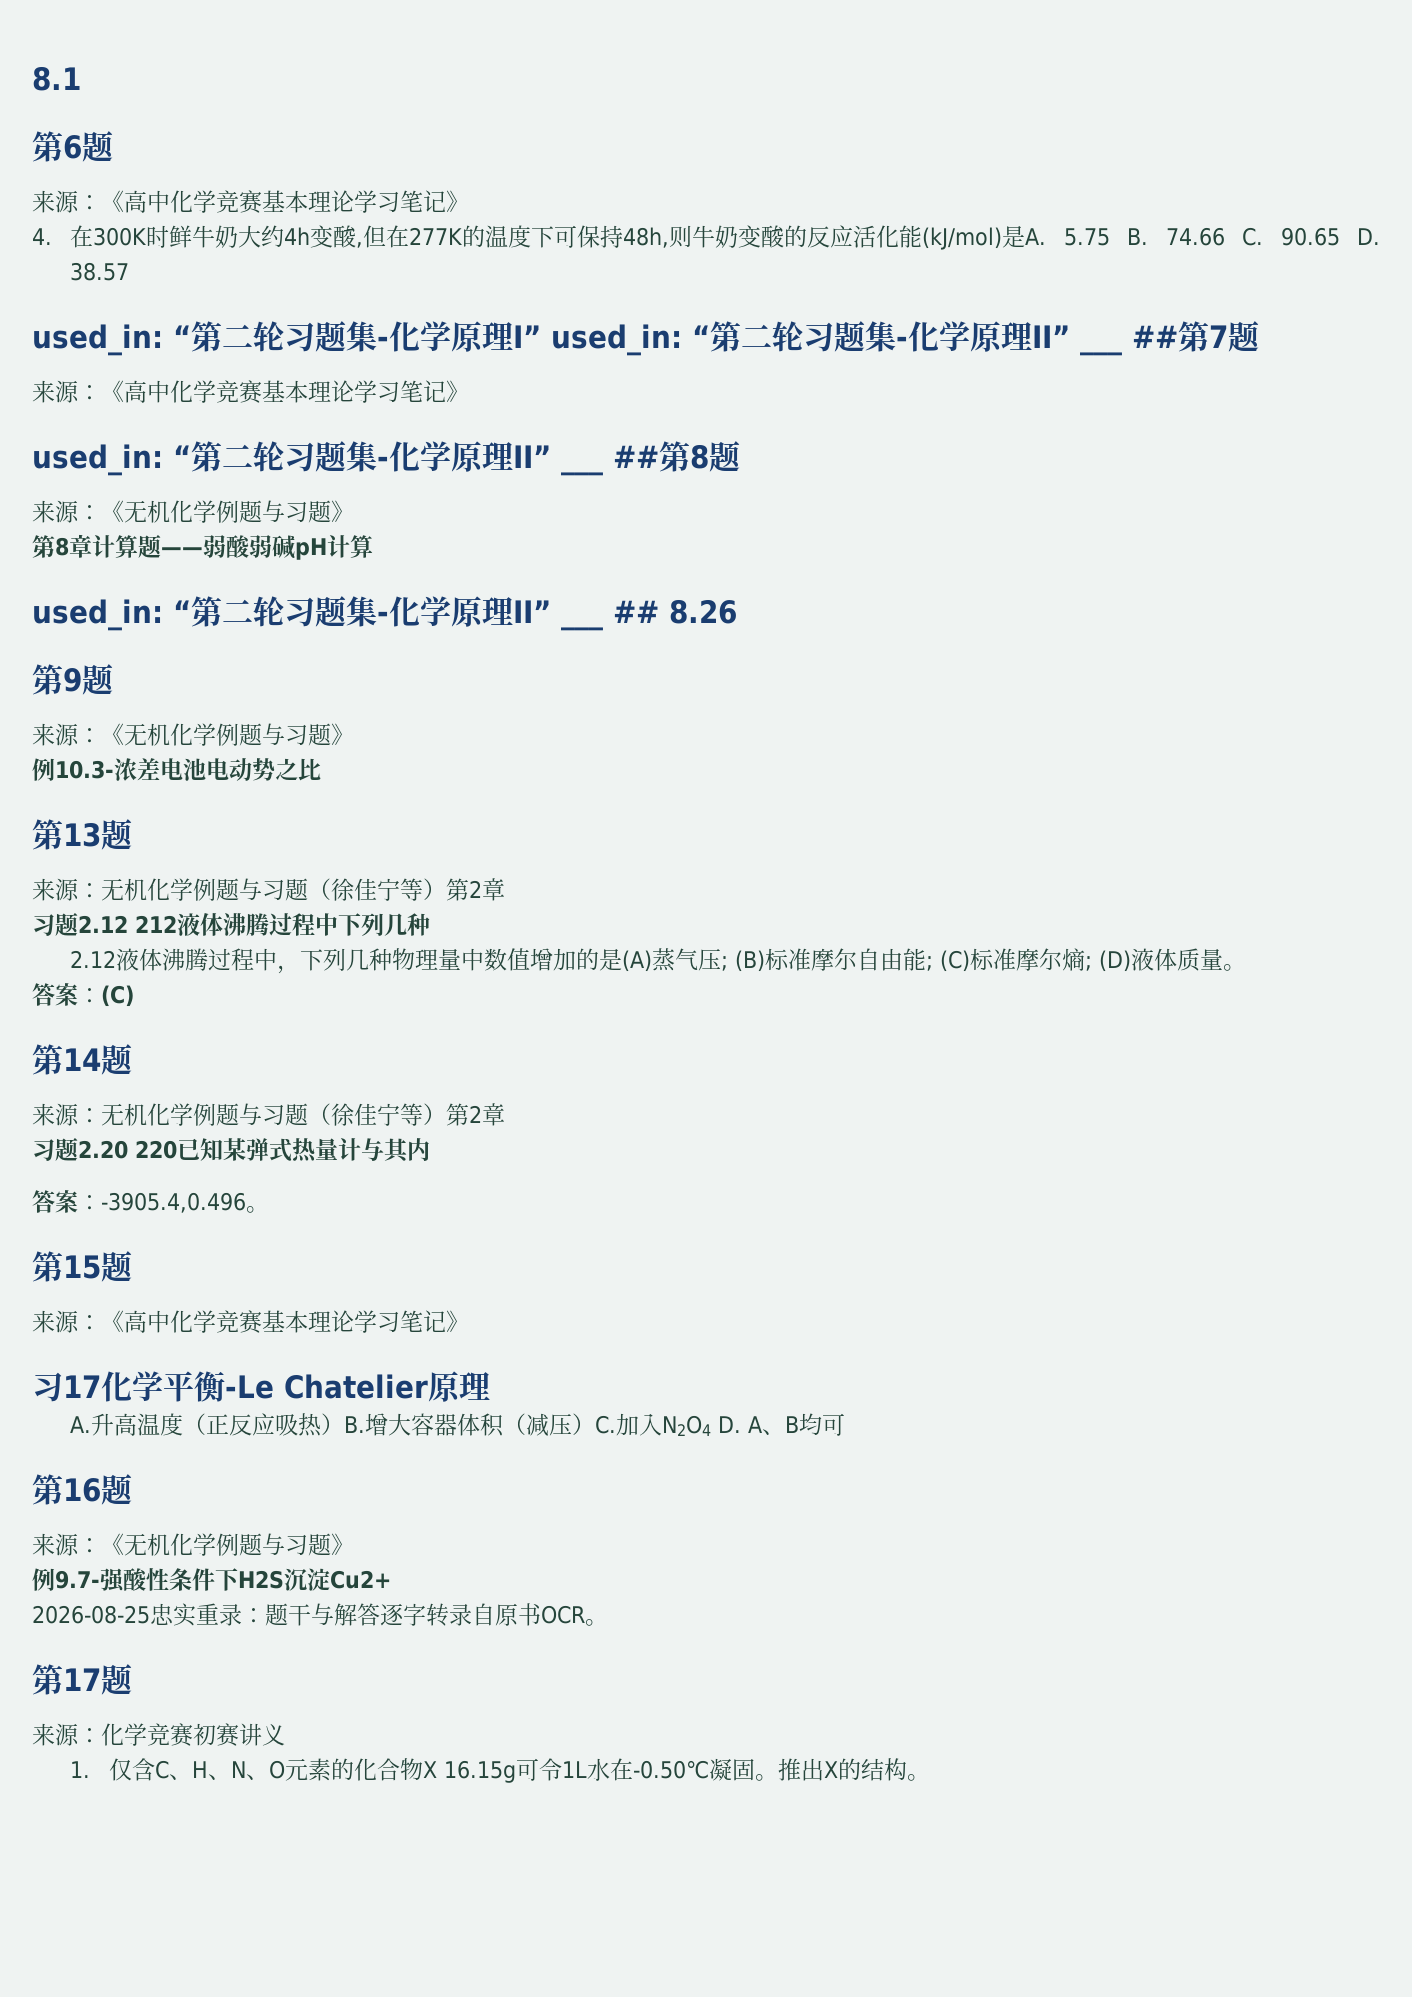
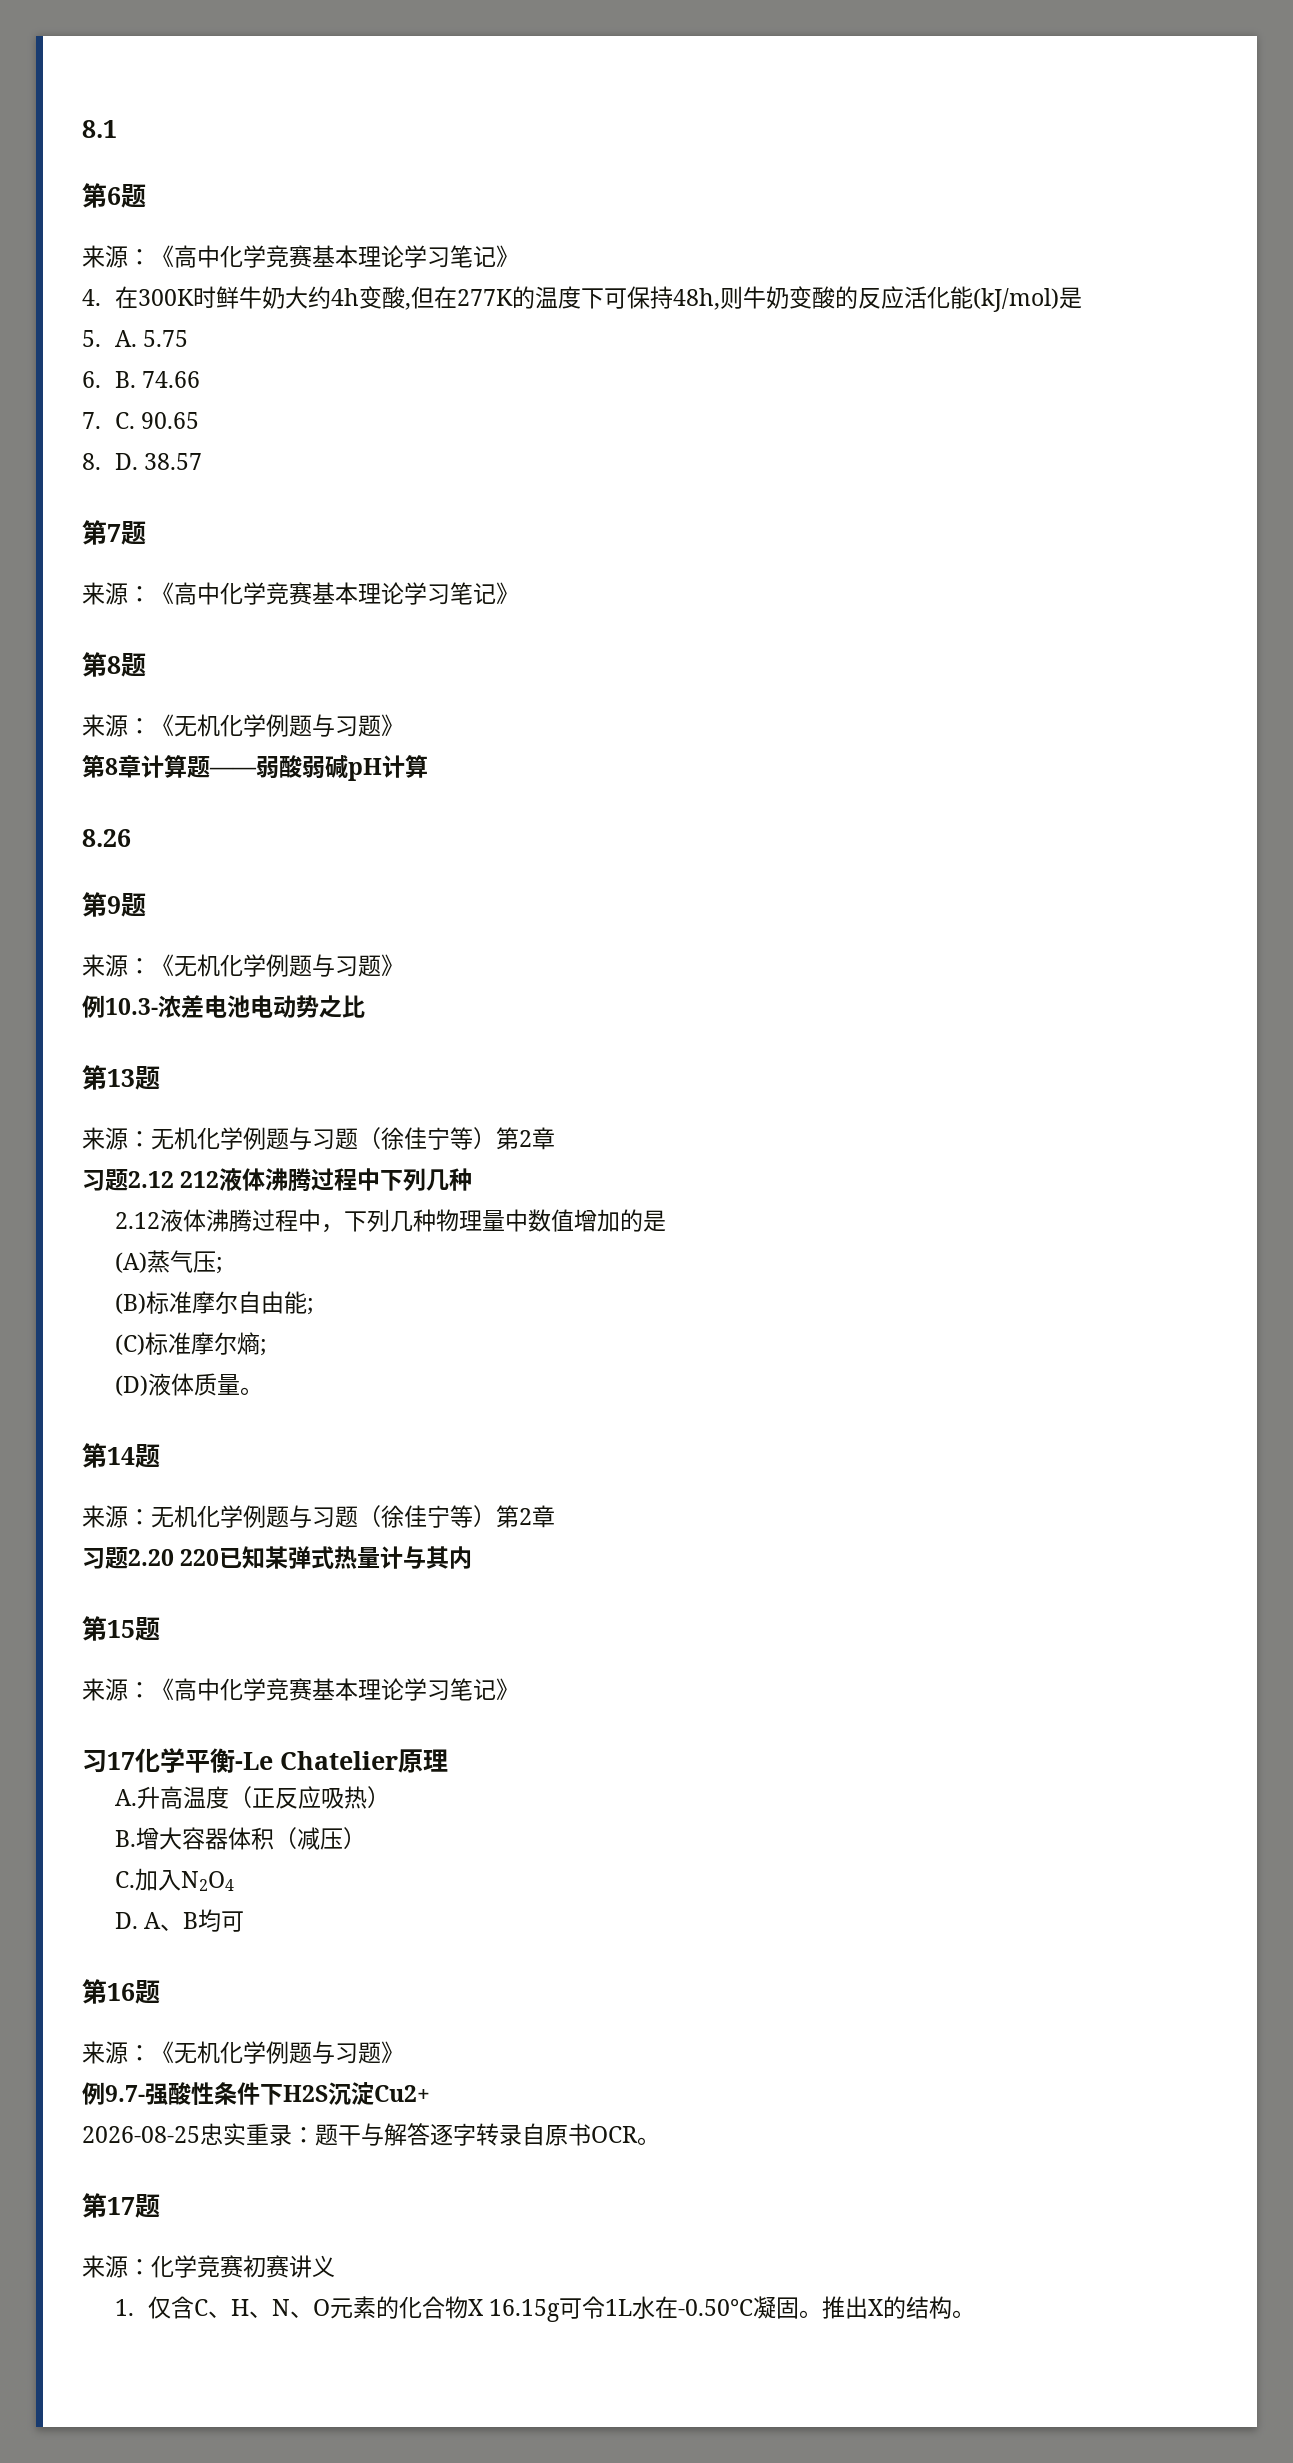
(1026, 236) none -> [82,330,101,347] // 5.
(1110, 237) none -> [82,371,101,388] // 6.
(1225, 236) none -> [82,412,101,429] // 7.
(1340, 236) none -> [82,453,101,470] // 8.
[32,321,1070,356] [1080,348,1122,356] [1132,325,1178,348] used_in: “第二轮习题集-化学原理I” used_in: “第二轮习题集-化学原理II” ___ ## -> (203, 461) none
[32,441,551,476] [561,468,603,476] [613,445,659,468] used_in: “第二轮习题集-化学原理II” ___ ## -> (519, 593) none
[32,596,551,631] [561,623,603,631] [613,600,659,623] used_in: “第二轮习题集-化学原理II” ___ ## -> (428, 766) none
(623, 959) none -> (667, 1221) //
(729, 963) none -> (224, 1265) //
(934, 963) none -> (315, 1306) //
(1093, 963) none -> (268, 1347) //
[32,983,134,1007] // 答案：(C) -> (264, 1391) none
[32,1190,269,1213] // 答案：-3905.4,0.496。 -> (473, 1557) none
(345, 1424) none -> (391, 1797) //
(596, 1424) none -> (367, 1838) //
(712, 1425) none -> (235, 1881) //

